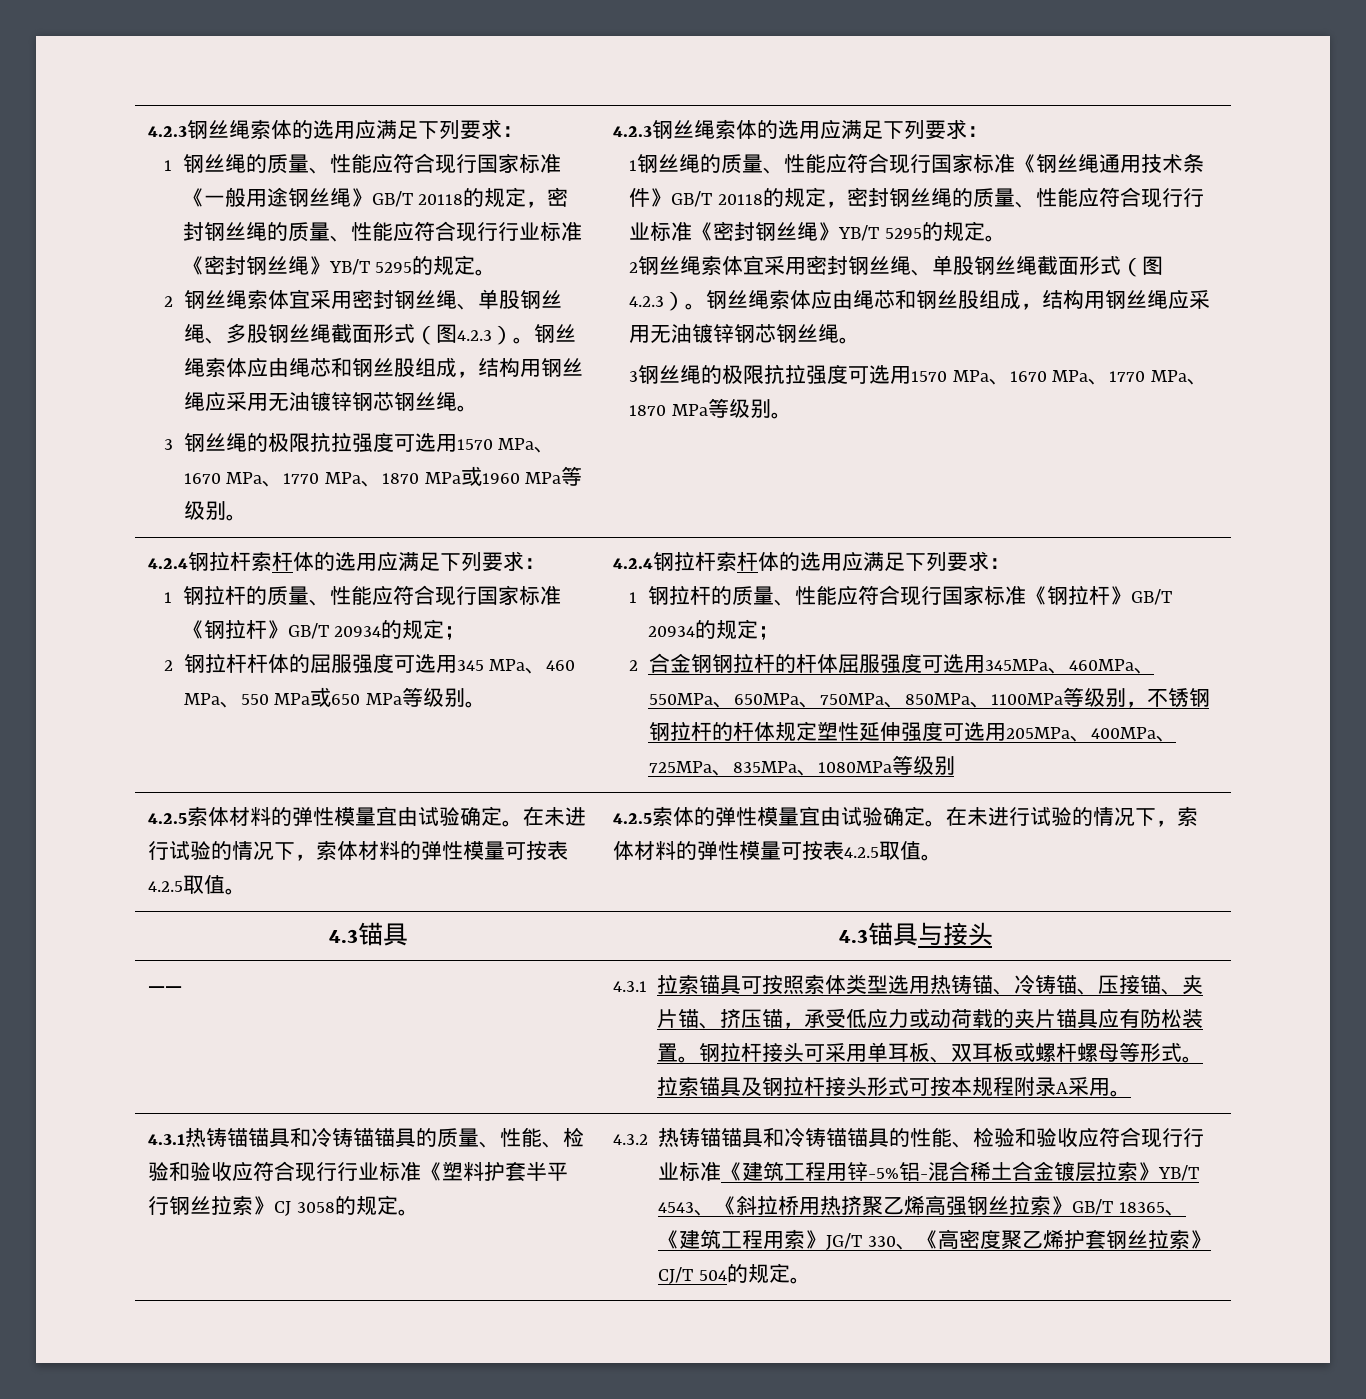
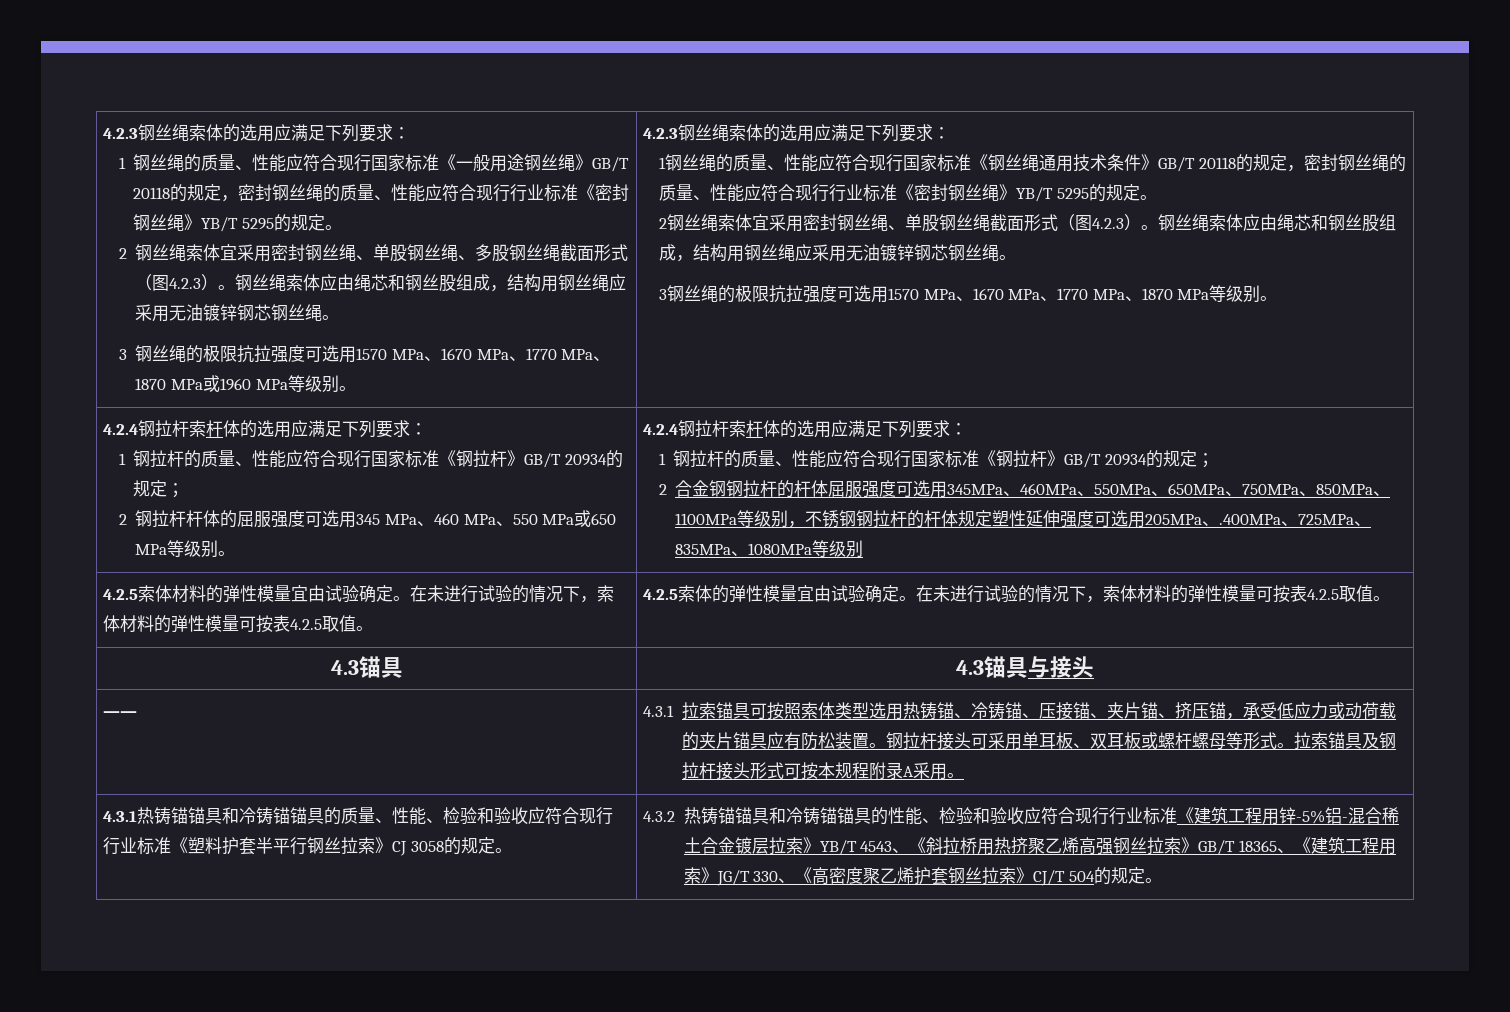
[1090,727,1156,739] 400MPa -> [1219,514,1282,525] .400MPa

